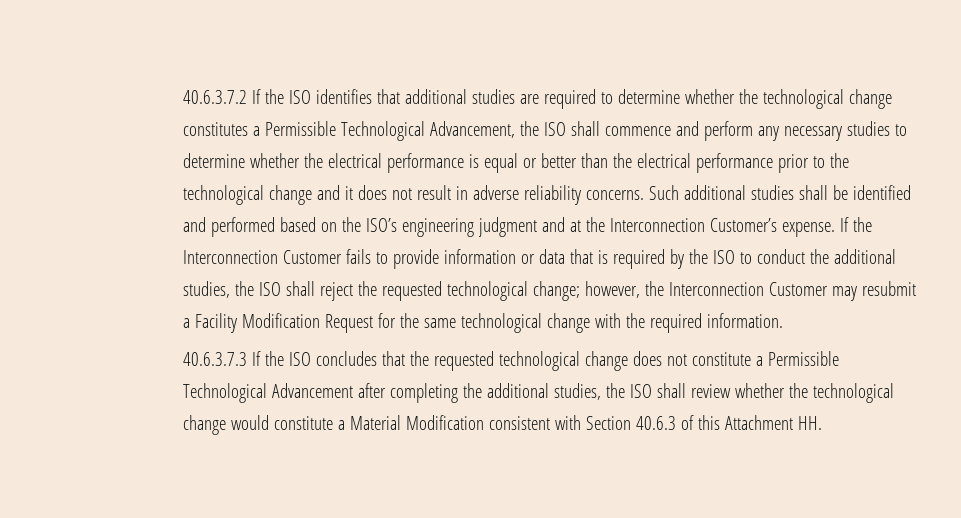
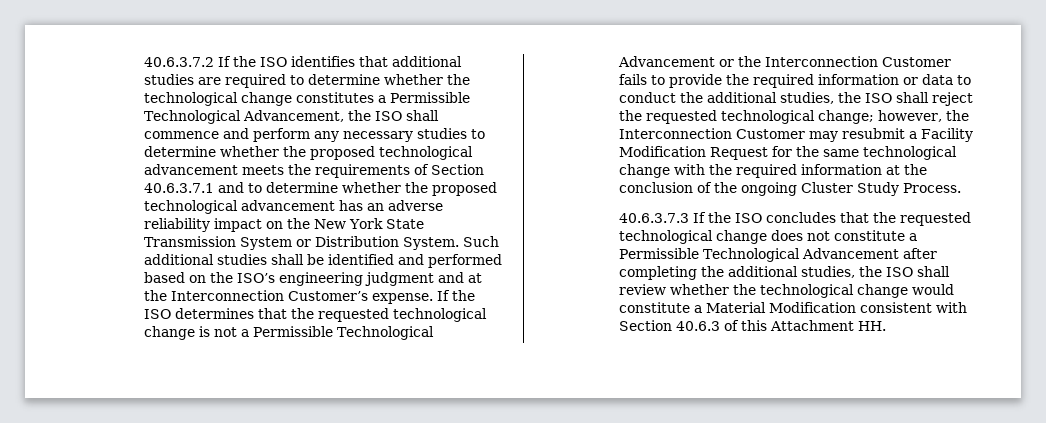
[327,153,849,173] [182,185,644,205] electrical performance is equal or better than the electrical performance prior to the technological change and it does not result in adverse reliability concerns. -> [310,146,474,160] [144,164,485,178] [144,182,498,196] [144,200,444,214] [144,218,425,232] [144,236,460,250] proposed technological advancement meets the requirements of Section 40.6.3.7.1 and to determine whether the proposed technological advancement has an adverse reliability impact on the New York State Transmission System or Distribution System.
(872, 224) none -> [144,308,488,322] [144,326,435,340] [618,56,762,67] ISO determines that the requested technological change is not a Permissible Technological Advancement or the
(439, 259) none -> [726,74,815,88] the required
[569,249,735,269] that is required by the ISO -> (954, 79) none
[706,313,783,328] information. -> [801,164,928,175] [619,182,962,196] information at the conclusion of the ongoing Cluster Study Process.

